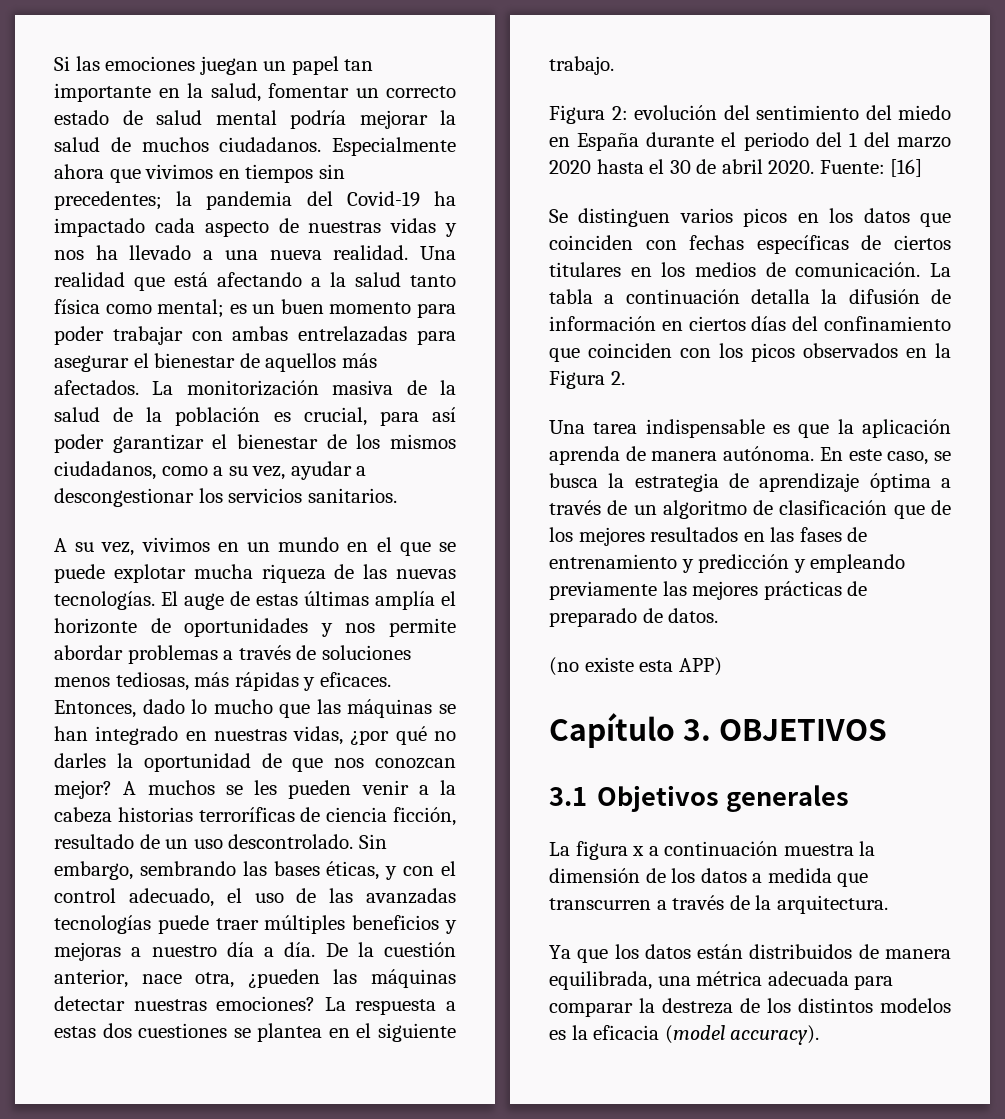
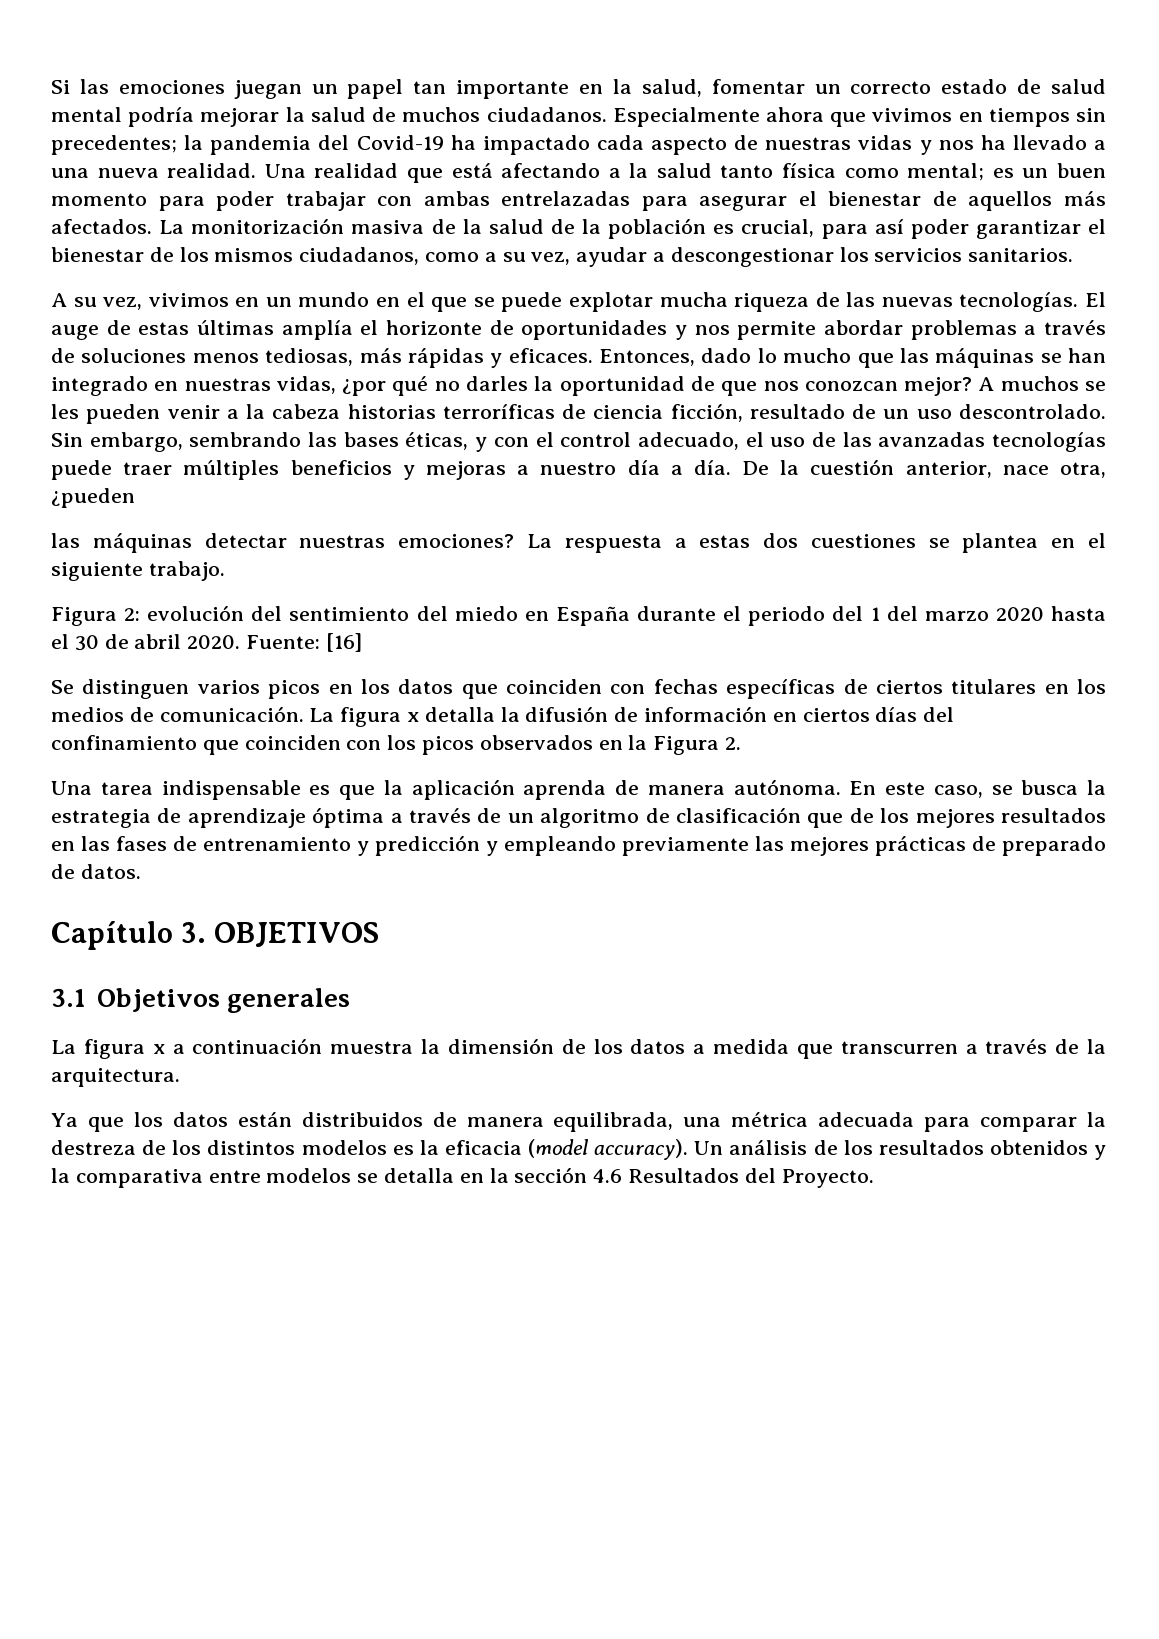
(320, 978) none -> (135, 498) //
[549,289,740,304] tabla a continuación -> [340,707,420,727] figura x
[549,657,722,676] // (no existe esta APP) -> (141, 871) none
(820, 1035) none -> [694,1140,1106,1160] [51,1167,874,1188] Un análisis de los resultados obtenidos y la comparativa entre modelos se detalla en la sección 4.6 Resultados del Proyecto.

